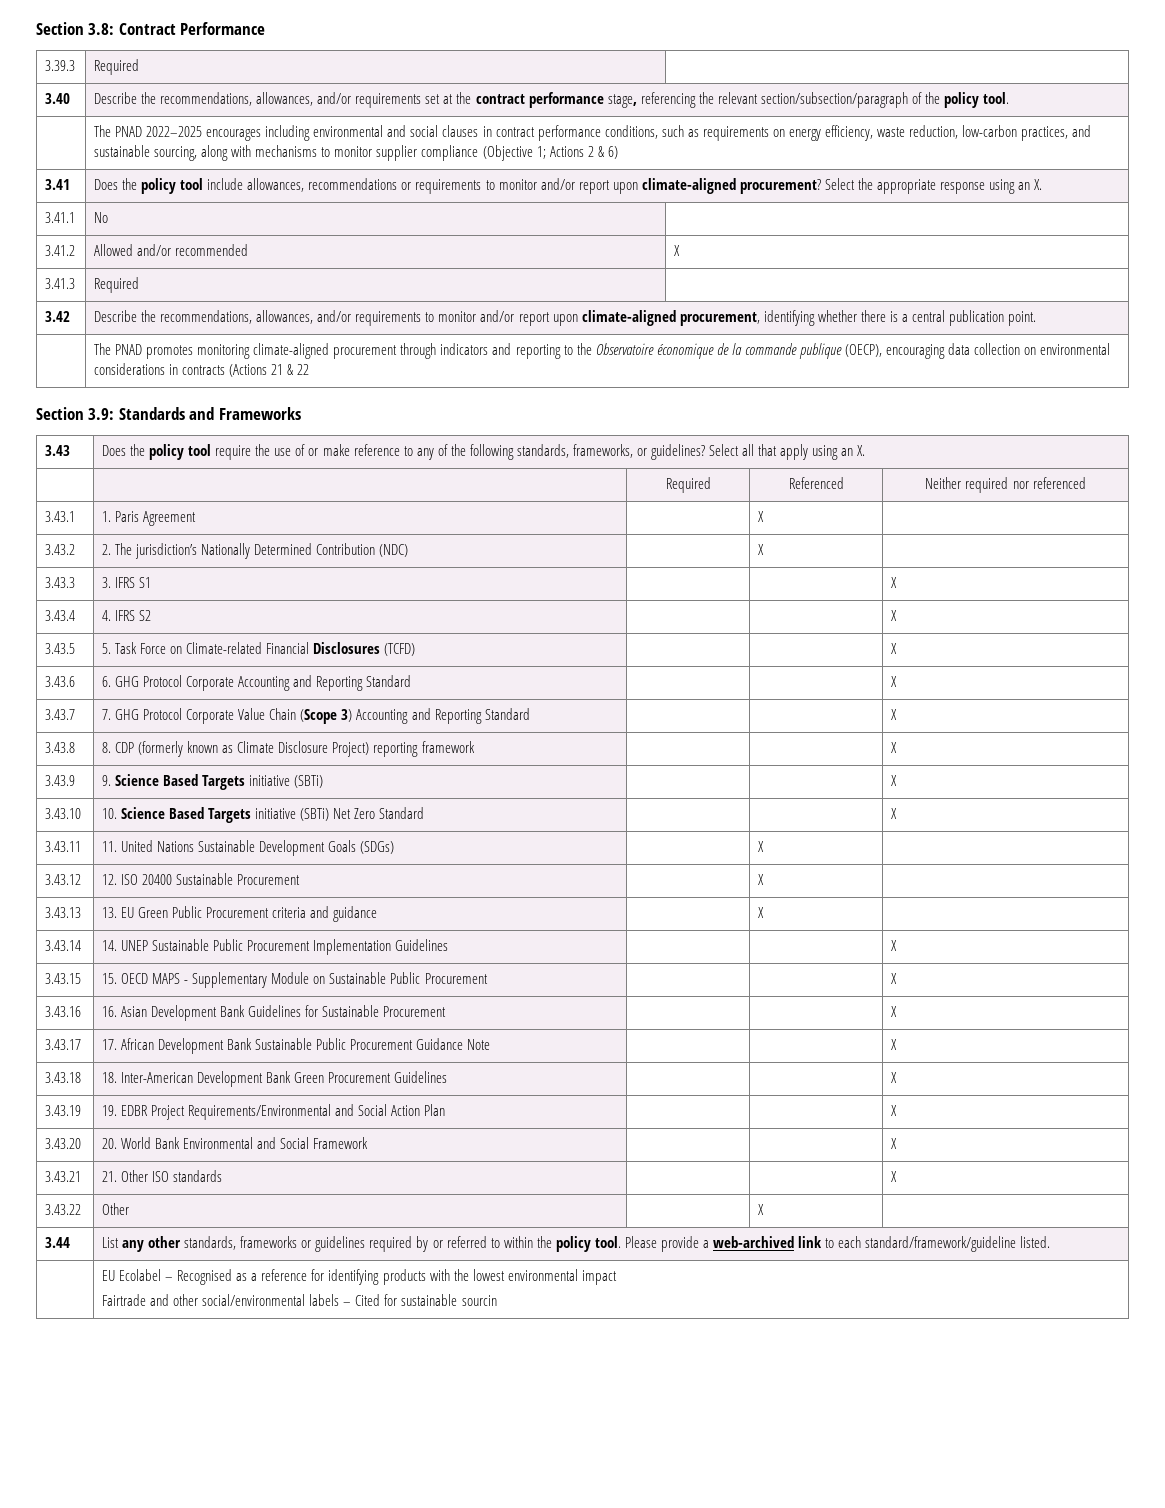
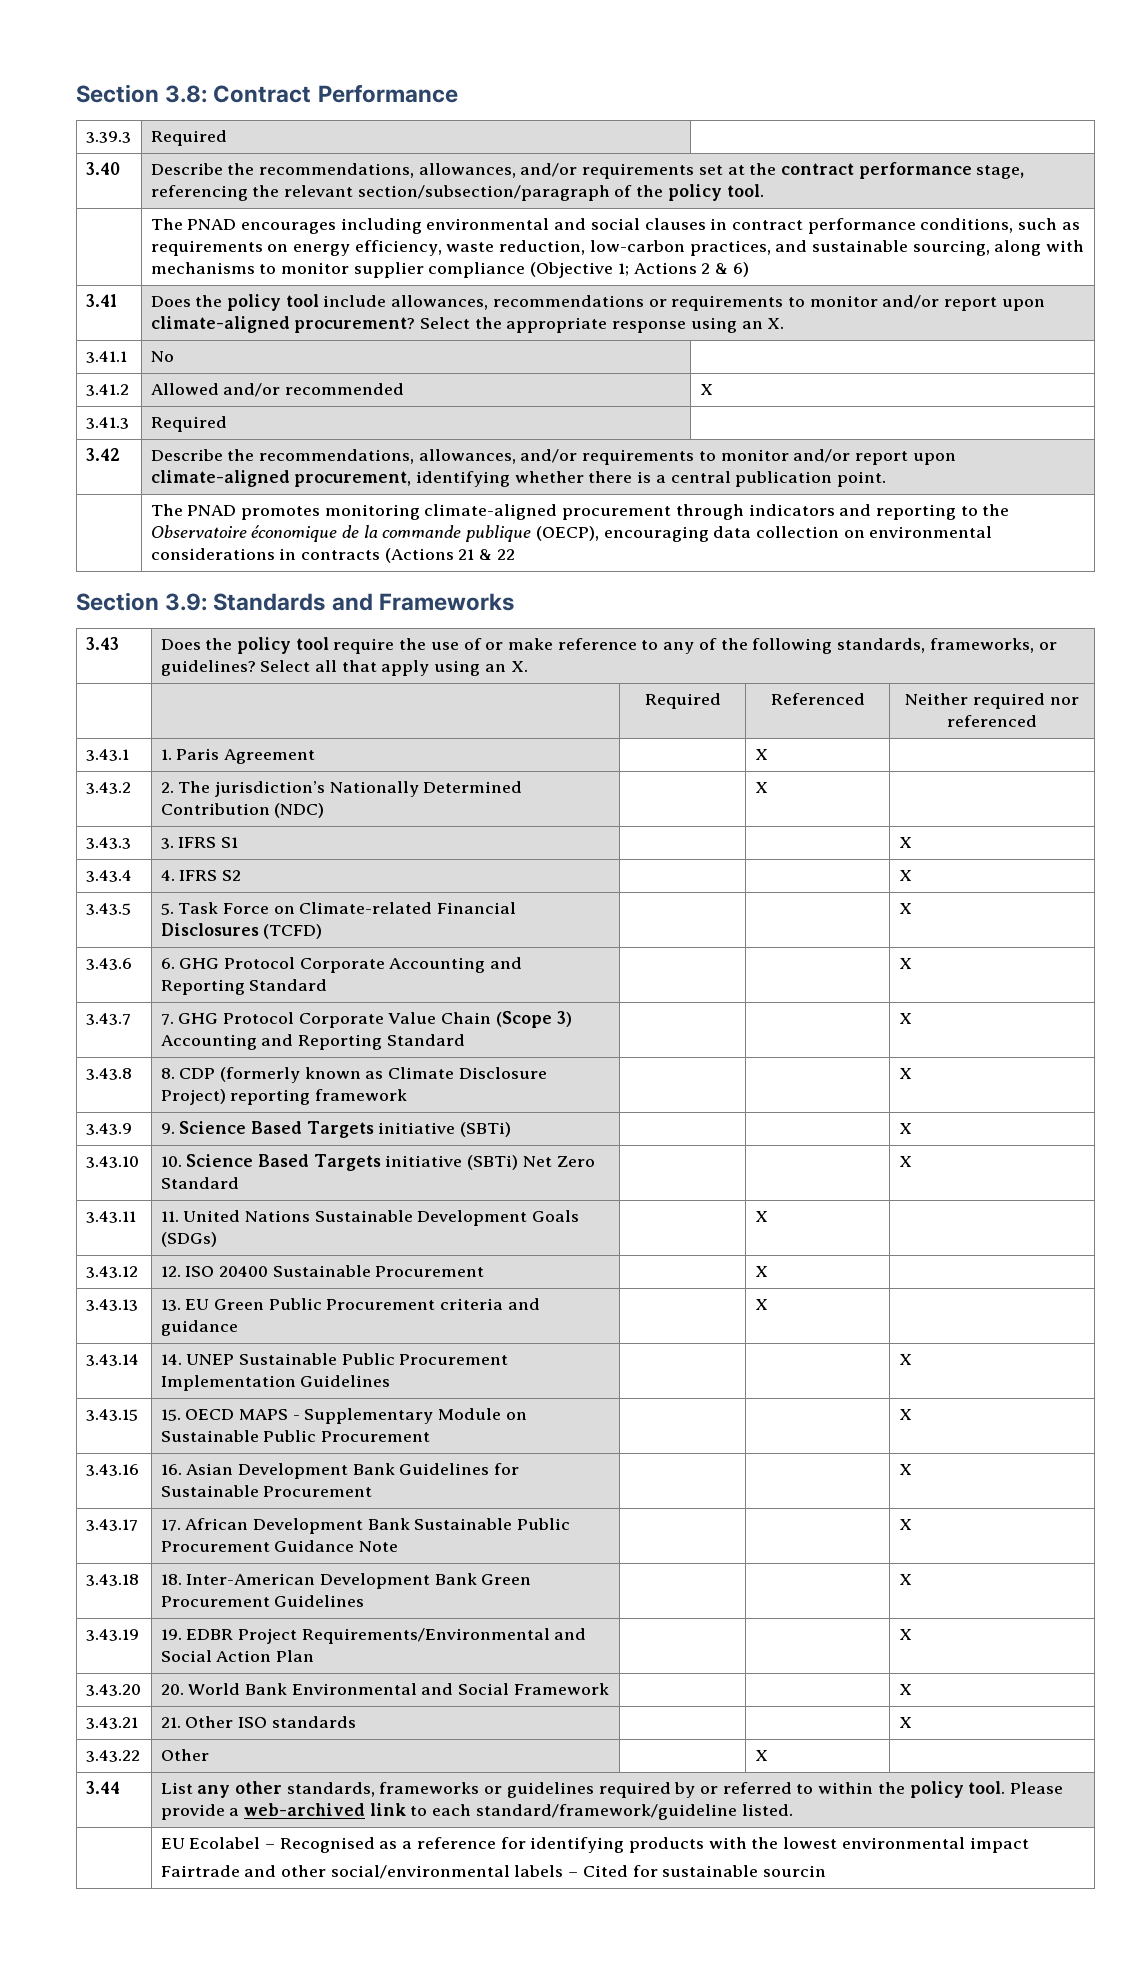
[146,126,203,137] 2022–2025 -> (237, 224) none

